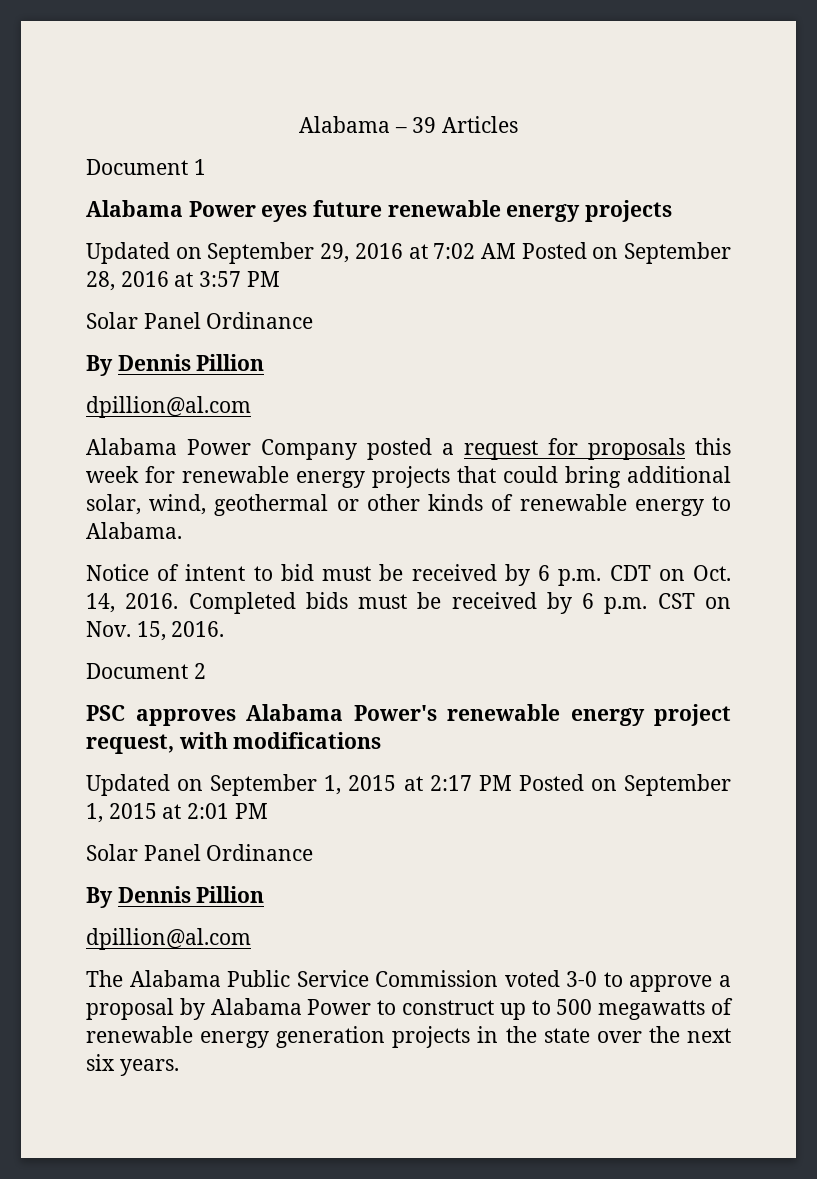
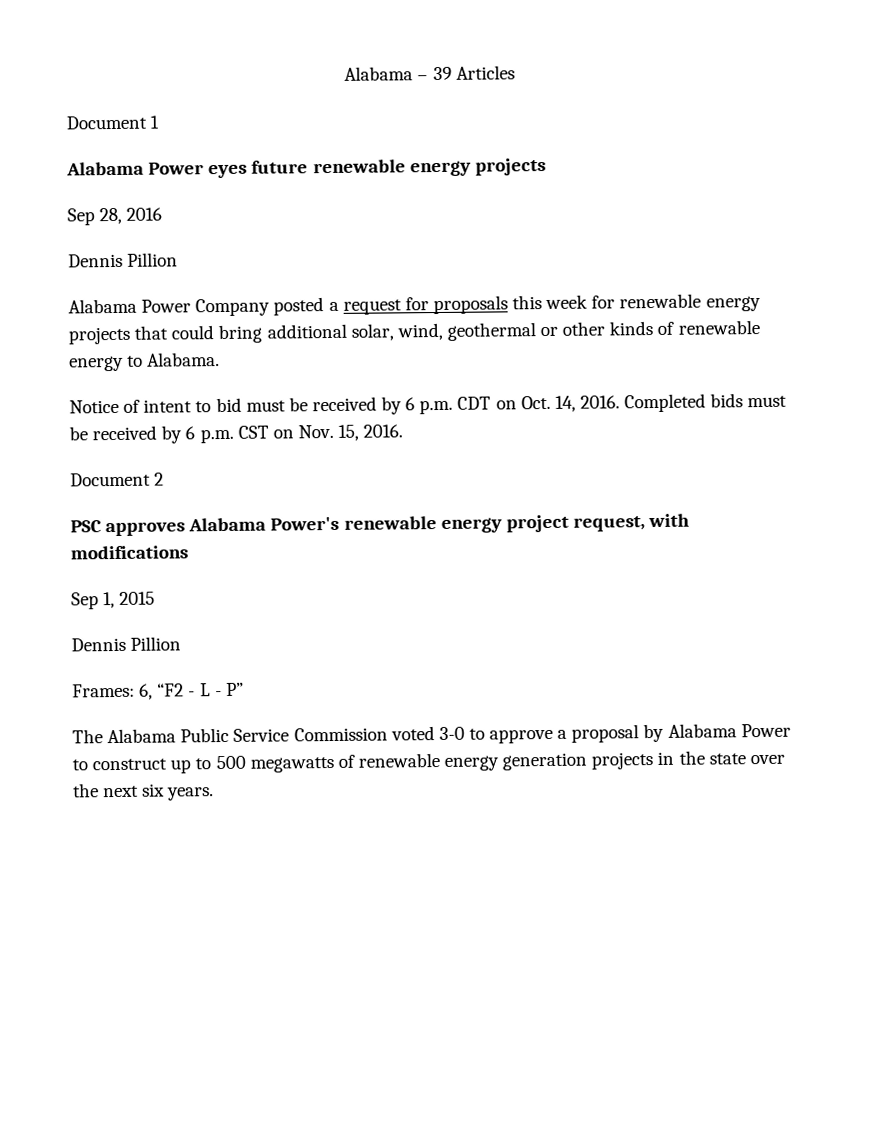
[86,242,731,264] [86,271,280,291] [86,312,314,329] [86,354,265,376] [86,396,251,418] Updated on September 29, 2016 at 7:02 AM Posted on September 28, 2016 at 3:57 PM // Solar Panel Ordinance // By Dennis Pillion // dpillion@al.com -> [67,207,163,226] [68,252,179,268] Sep 28, 2016 // Dennis Pillion
[86,774,732,796] [86,803,268,823] [86,844,314,861] [86,886,265,908] [86,928,251,950] Updated on September 1, 2015 at 2:17 PM Posted on September 1, 2015 at 2:01 PM // Solar Panel Ordinance // By Dennis Pillion // dpillion@al.com -> [71,591,156,610] [71,636,182,652] [72,682,244,700] Sep 1, 2015 // Dennis Pillion // Frames: 6, “F2 - L - P”

